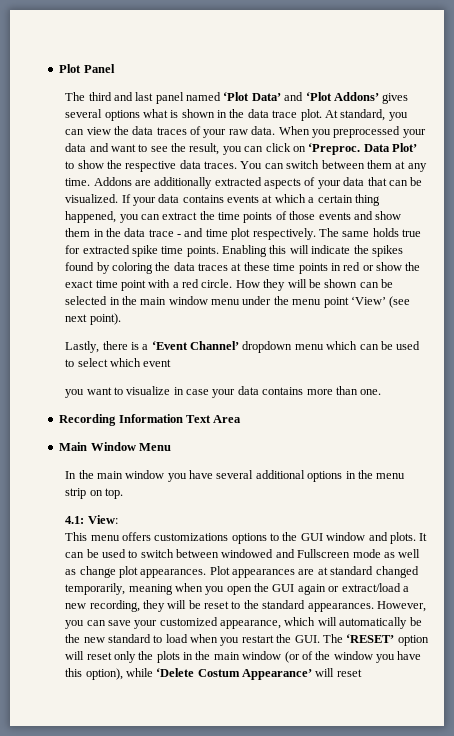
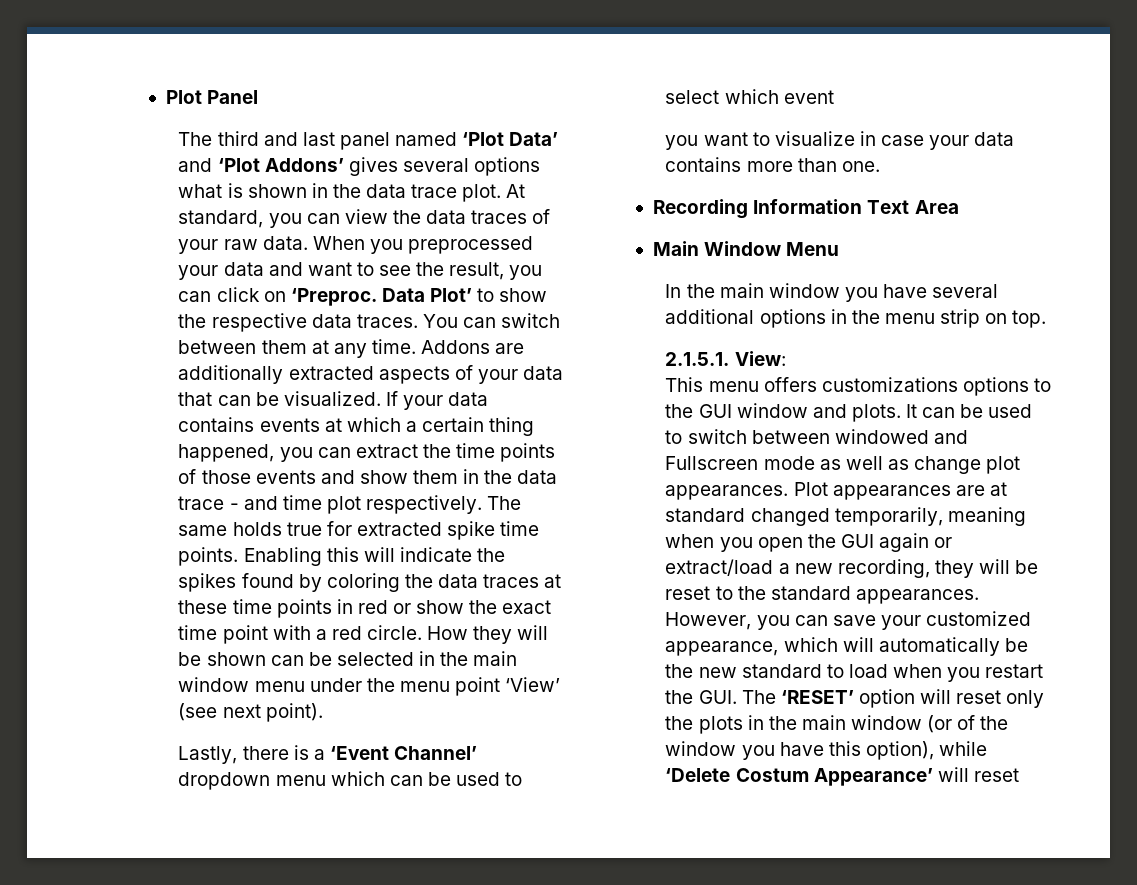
[65,516,85,524] 4.1: -> [665,352,730,366] 2.1.5.1.

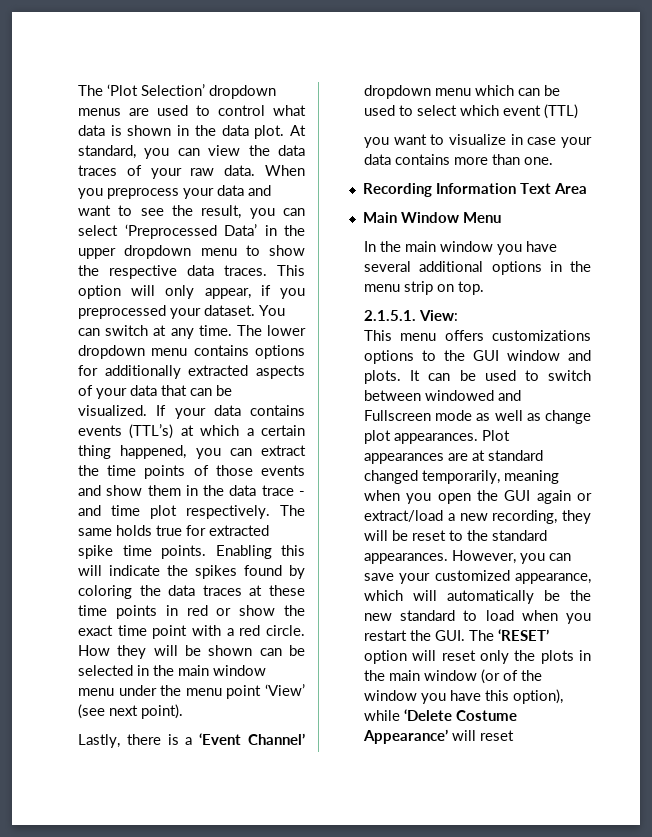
[166,90,259,104] [178,131,559,150] [178,157,541,176] [178,184,223,198] Plot Panel // The third and last panel named ‘Plot Data’ and ‘Plot Addons’ gives several options what -> [78,84,277,99] [78,105,306,116] [78,125,106,136] The ‘Plot Selection’ dropdown menus are used to control what data
[411,184,458,198] trace -> (249, 130) none
[408,236,534,254] preprocessed -> [107,188,180,199] preprocess
[216,287,473,306] click on ‘Preproc. Data Plot’ -> [78,224,305,239] [78,245,237,259] select ‘Preprocessed Data’ in the upper dropdown menu
(418, 321) none -> [277,265,305,276] [78,285,305,299] [78,305,256,319] This option will only appear, if you preprocessed your dataset.
[178,340,307,354] between them -> (149, 330) none
[421,340,525,354] Addons are -> [236,325,306,336] [78,345,305,359] [78,365,99,376] The lower dropdown menu contains options for
(320, 425) none -> [129,424,174,439] (TTL’s)
(834, 97) none -> [544,104,579,119] (TTL)
[735,768,809,782] Costum -> [456,710,518,721] Costume

